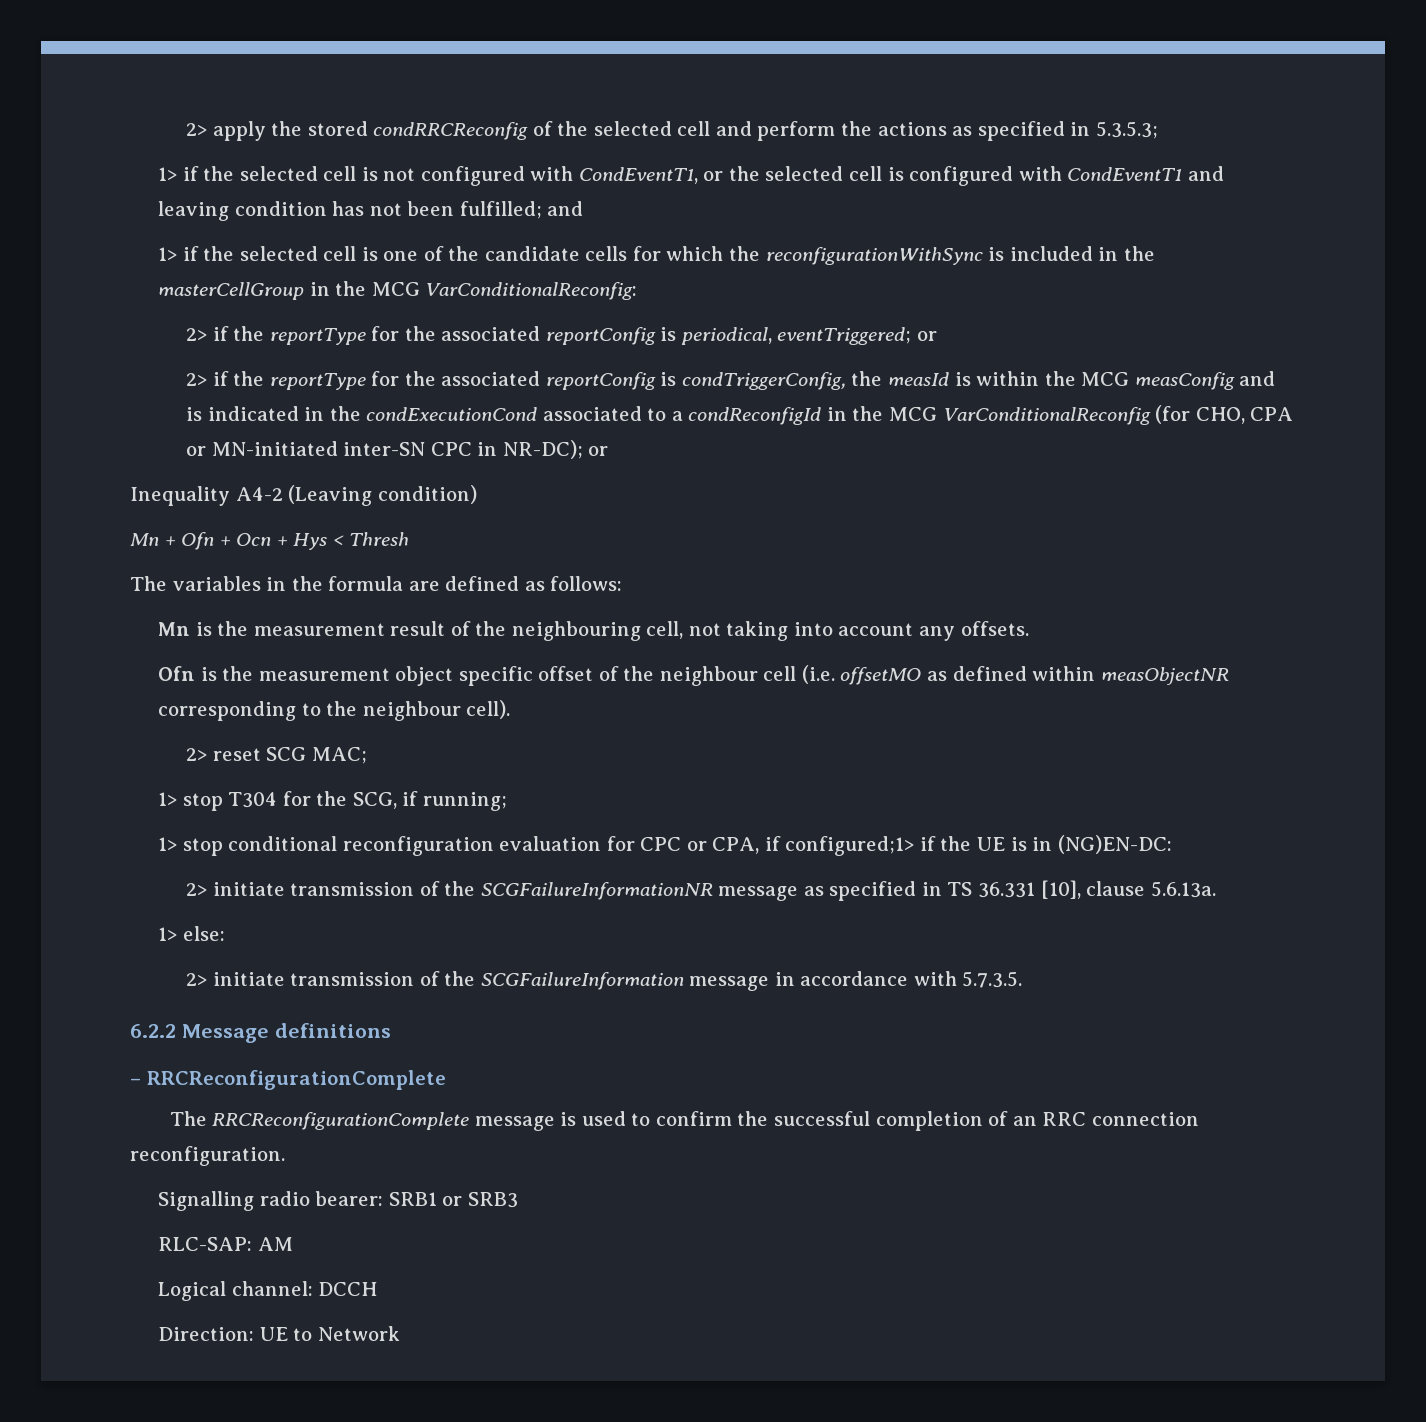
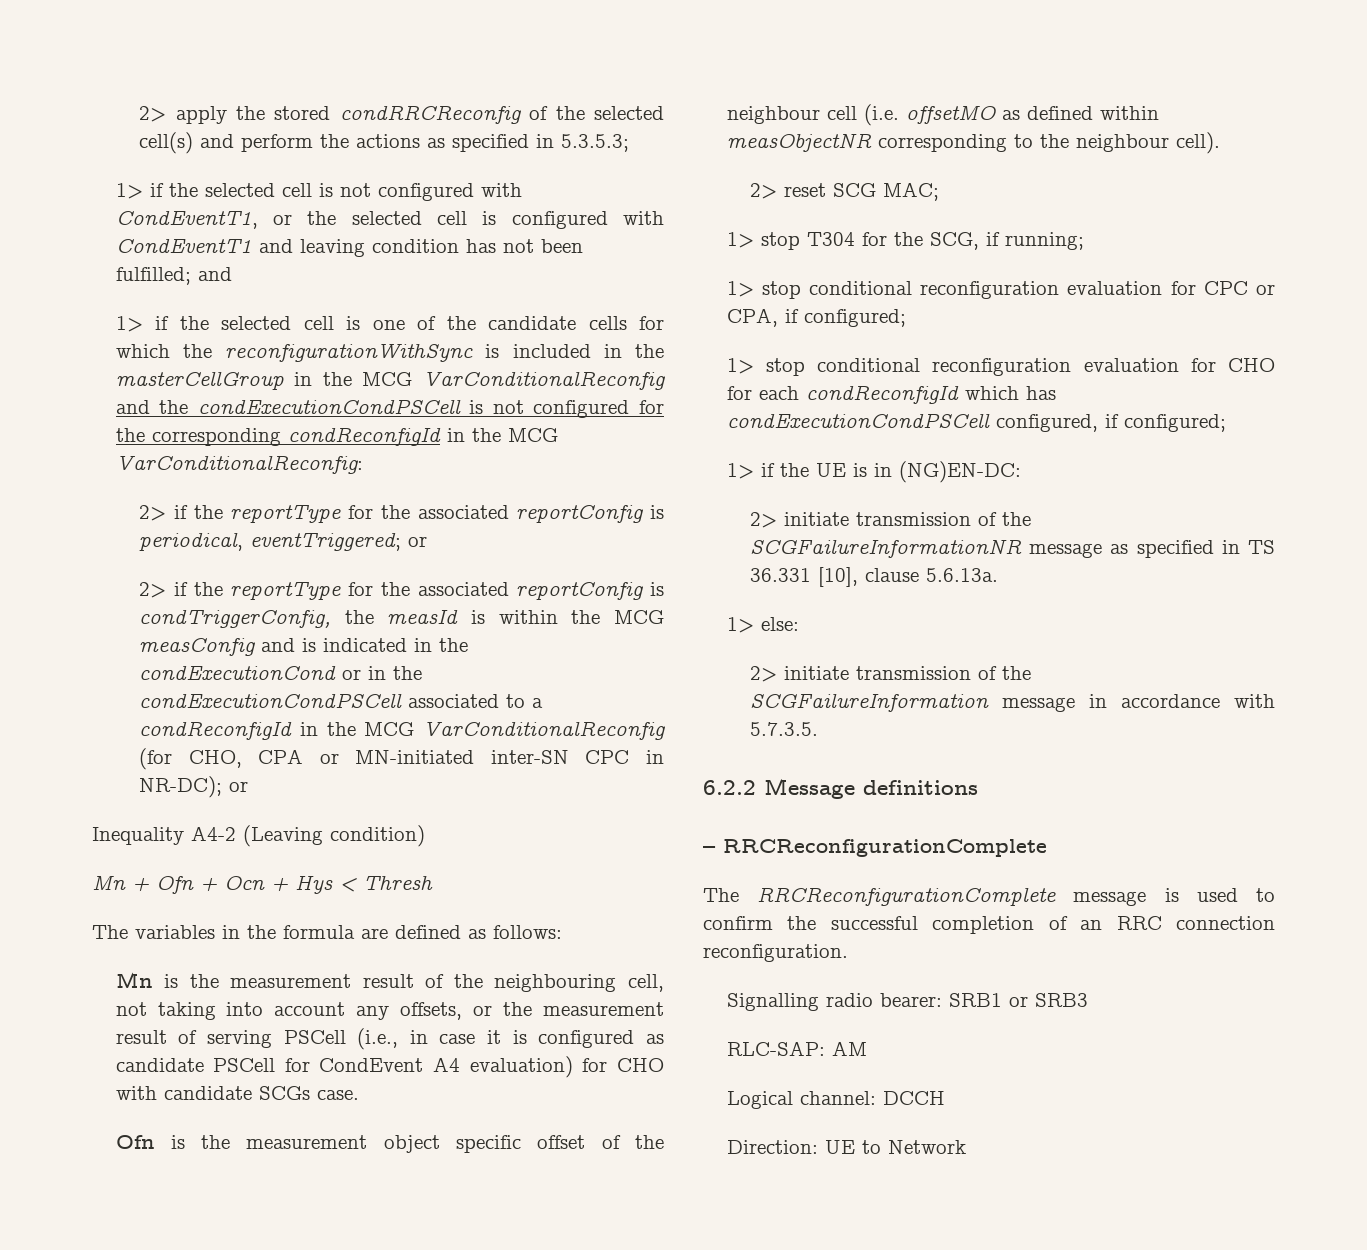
[677,121,711,136] cell -> [139,132,194,154] cell(s)
(420, 289) none -> [423,371,665,390] [115,399,664,418] [115,427,558,446] VarConditionalReconfig and the condExecutionCondPSCell is not configured for the corresponding condReconfigId in the MCG
(538, 414) none -> [342,666,423,680] [139,693,403,709] or in the condExecutionCondPSCell
[960,621,1029,636] offsets. -> [400,1002,664,1020] [115,1028,664,1050] [115,1056,664,1078] [115,1086,359,1100] offsets, or the measurement result of serving PSCell (i.e., in case it is configured as candidate PSCell for CondEvent A4 evaluation) for CHO with candidate SCGs case.
[785,836,915,856] configured;1> -> [803,309,906,327] [726,358,1275,376] [726,385,1056,404] [726,413,1226,432] [726,463,754,479] configured; // 1> stop conditional reconfiguration evaluation for CHO for each condReconfigId which has condExecutionCondPSCell configured, if configured; // 1>

